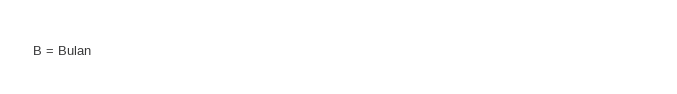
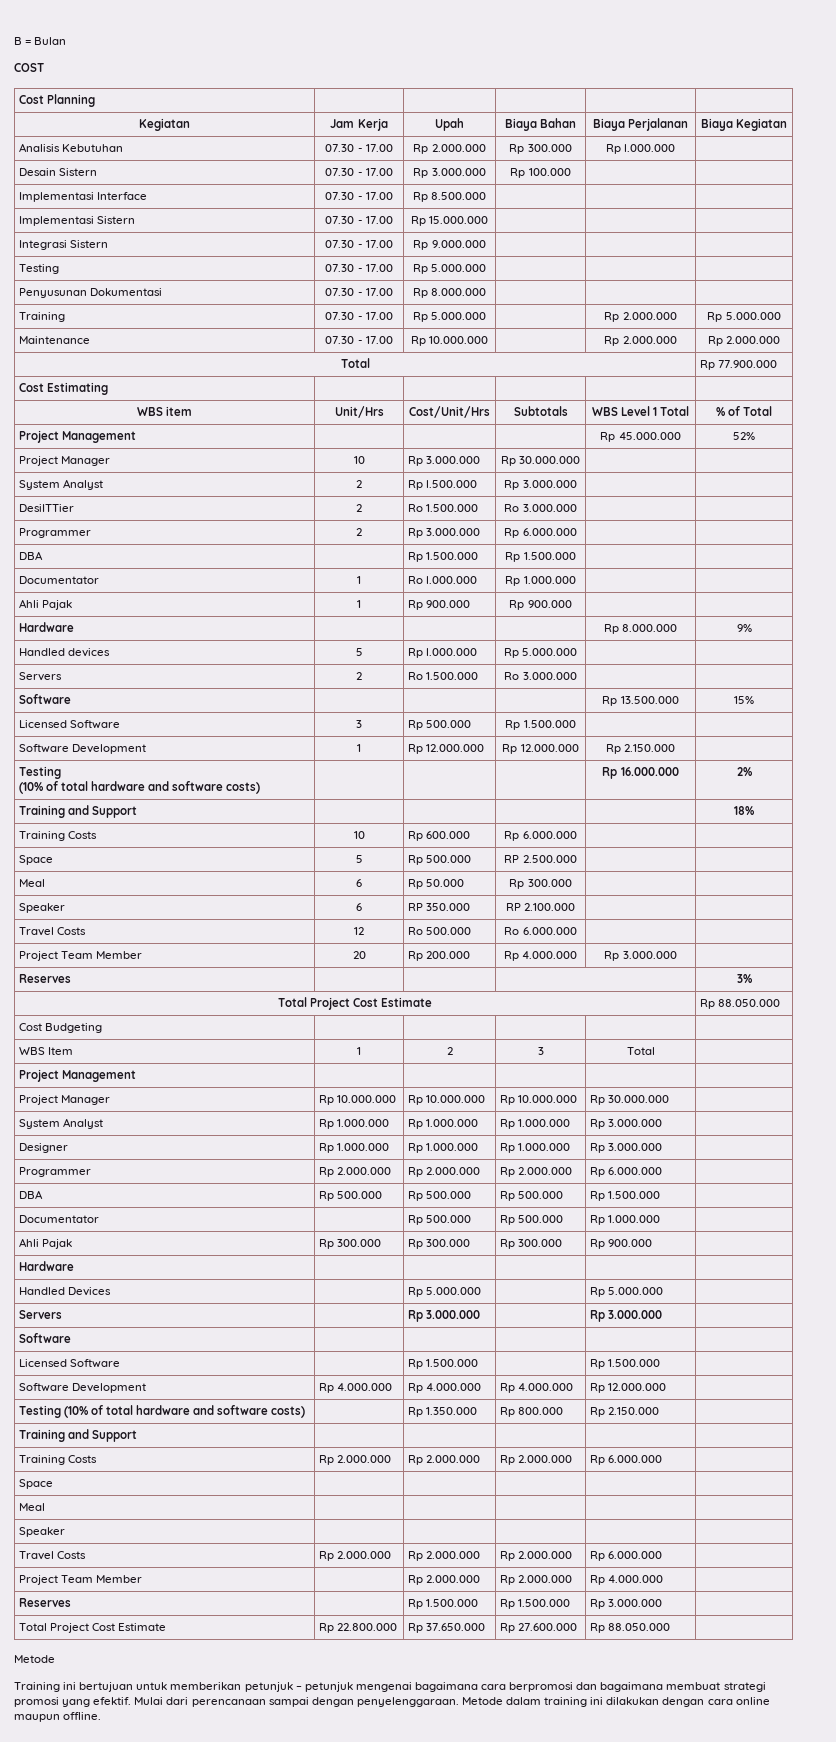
(91, 50) none -> [14,63,44,72] [18,94,95,107] [139,118,190,131] [330,118,388,131] [435,118,464,131] [504,118,577,131] [592,118,689,131] [700,118,788,131] [18,143,123,152] [325,144,393,152] [413,144,486,154] [509,144,572,154] [605,144,676,154] [18,168,97,176] [325,168,393,176] [413,168,486,178] [510,168,571,178] [18,192,147,202] [325,192,393,200] [412,192,487,202] [18,216,135,226] [325,216,393,224] [410,216,489,226] [18,240,108,250] [325,240,393,248] [413,240,486,250] [18,264,59,274] [325,264,393,272] [412,264,487,274] [18,288,162,298] [325,288,393,296] [412,288,487,298] [18,312,65,322] [325,312,393,320] [412,312,487,322] [604,312,677,322] [707,312,781,322] [18,336,90,344] [325,336,393,344] [410,336,489,346] [604,336,677,346] [707,336,781,346] [340,358,370,368] [699,360,777,370] [18,382,108,395] [136,406,193,416] [334,406,384,418] [409,406,490,418] [513,406,568,416] [591,406,690,416] [715,406,773,416] [18,430,136,443] [600,432,681,442] [733,432,755,440] [18,456,110,466] [353,456,365,464] [407,456,480,466] [500,456,581,466] [18,479,103,490] [356,480,362,488] [407,480,477,490] [504,480,577,490] [18,504,74,512] [356,504,362,512] [407,504,478,512] [504,504,577,512] [18,528,91,538] [356,528,362,536] [407,528,480,538] [504,528,577,538] [18,551,43,560] [407,552,478,562] [505,552,576,562] [18,576,99,584] [357,576,361,584] [407,576,477,584] [505,576,576,586] [18,599,72,610] [357,600,361,608] [407,600,470,610] [509,600,572,610] [18,622,74,632] [603,624,678,634] [736,624,752,632] [18,648,110,657] [355,648,363,656] [407,648,477,658] [503,648,578,658] [18,672,62,681] [356,672,362,680] [407,672,478,680] [504,672,577,680] [18,694,71,704] [602,696,679,706] [734,696,754,704] [18,720,120,729] [356,720,362,728] [407,720,471,730] [505,720,576,730] [18,744,146,754] [357,744,361,752] [407,744,484,754] [502,744,579,754] [605,744,676,754] [18,766,61,779] [18,781,261,794] [602,767,679,779] [736,767,753,776] [18,805,137,818] [734,806,755,815] [18,831,97,841] [353,831,365,839] [407,831,470,841] [504,831,577,841] [18,855,53,865] [355,855,363,863] [407,855,471,865] [504,855,577,863] [18,879,45,887] [356,879,362,887] [407,879,464,889] [509,879,572,889] [18,903,65,913] [356,903,362,911] [407,903,470,911] [505,903,576,911] [18,927,86,936] [354,927,364,935] [407,927,471,935] [504,927,577,935] [18,951,142,961] [352,951,366,959] [407,951,470,961] [503,951,578,961] [604,951,677,961] [18,974,71,983] [736,974,753,983] [277,997,433,1010] [699,999,780,1009] [18,1023,102,1033] [18,1047,73,1055] [357,1047,361,1055] [446,1047,453,1055] [537,1047,544,1055] [626,1047,655,1055] [18,1069,136,1082] [18,1095,110,1105] [318,1095,396,1105] [407,1095,485,1105] [499,1095,577,1105] [589,1095,669,1105] [18,1118,103,1129] [318,1119,389,1129] [407,1119,478,1129] [499,1119,570,1129] [589,1119,662,1129] [18,1143,68,1153] [318,1143,389,1153] [407,1143,478,1153] [499,1143,570,1153] [589,1143,662,1153] [18,1167,91,1177] [318,1167,391,1177] [407,1167,480,1177] [499,1167,572,1177] [589,1167,662,1177] [18,1190,43,1199] [318,1191,382,1201] [407,1191,471,1201] [499,1191,563,1201] [589,1191,660,1201] [18,1215,99,1223] [407,1215,471,1225] [499,1215,563,1225] [589,1215,660,1225] [18,1238,72,1249] [318,1239,381,1249] [407,1239,470,1249] [499,1239,562,1249] [589,1239,652,1249] [18,1261,74,1271] [18,1287,111,1296] [407,1287,481,1297] [589,1287,663,1297] [18,1310,62,1319] [407,1310,480,1322] [589,1310,662,1322] [18,1333,71,1343] [18,1359,120,1368] [407,1359,478,1369] [589,1359,660,1369] [18,1383,146,1393] [318,1383,392,1393] [407,1383,481,1393] [499,1383,573,1393] [589,1383,666,1393] [18,1405,306,1418] [407,1407,477,1417] [499,1407,563,1417] [589,1407,659,1417] [18,1429,137,1442] [18,1455,97,1465] [318,1455,391,1465] [407,1455,480,1465] [499,1455,572,1465] [589,1455,662,1465] [18,1479,53,1489] [18,1503,45,1511] [18,1527,65,1537] [18,1551,86,1560] [318,1551,391,1561] [407,1551,480,1561] [499,1551,572,1561] [589,1551,662,1561] [18,1575,142,1585] [407,1575,480,1585] [499,1575,572,1585] [589,1575,663,1585] [18,1598,71,1607] [407,1599,478,1609] [499,1599,570,1609] [589,1599,662,1609] [18,1623,167,1633] [318,1623,397,1633] [407,1623,485,1633] [499,1623,577,1633] [589,1623,670,1633] [14,1655,55,1663] [14,1682,766,1692] [14,1697,770,1707] [14,1712,102,1722] // COST // Cost Planning | | | | | // Kegiatan | Jam Kerja | Upah | Biaya Bahan | Biaya Perjalanan | Biaya Kegiatan // Analisis Kebutuhan | 07.30 - 17.00 | Rp 2.000.000 | Rp 300.000 | Rp l.000.000 | // Desain Sistern | 07.30 - 17.00 | Rp 3.000.000 | Rp 100.000 | | // Implementasi Interface | 07.30 - 17.00 | Rp 8.500.000 | | | // Implementasi Sistern | 07.30 - 17.00 | Rp 15.000.000 | | | // Integrasi Sistern | 07.30 - 17.00 | Rp 9.000.000 | | | // Testing | 07.30 - 17.00 | Rp 5.000.000 | | | // Penyusunan Dokumentasi | 07.30 - 17.00 | Rp 8.000.000 | | | // Training | 07.30 - 17.00 | Rp 5.000.000 | | Rp 2.000.000 | Rp 5.000.000 // Maintenance | 07.30 - 17.00 | Rp 10.000.000 | | Rp 2.000.000 | Rp 2.000.000 // Total | Rp 77.900.000 // Cost Estimating | | | | | // WBS item | Unit/Hrs | Cost/Unit/Hrs | Subtotals | WBS Level 1 Total | % of Total // Project Management | | | | Rp 45.000.000 | 52% // Project Manager | 10 | Rp 3.000.000 | Rp 30.000.000 | | // System Analyst | 2 | Rp l.500.000 | Rp 3.000.000 | | // DesiITTier | 2 | Ro 1.500.000 | Ro 3.000.000 | | // Programmer | 2 | Rp 3.000.000 | Rp 6.000.000 | | // DBA | | Rp 1.500.000 | Rp 1.500.000 | | // Documentator | 1 | Ro l.000.000 | Rp 1.000.000 | | // Ahli Pajak | 1 | Rp 900.000 | Rp 900.000 | | // Hardware | | | | Rp 8.000.000 | 9% // Handled devices | 5 | Rp l.000.000 | Rp 5.000.000 | | // Servers | 2 | Ro 1.500.000 | Ro 3.000.000 | | // Software | | | | Rp 13.500.000 | 15% // Licensed Software | 3 | Rp 500.000 | Rp 1.500.000 | | // Software Development | 1 | Rp 12.000.000 | Rp 12.000.000 | Rp 2.150.000 | // Testing // (10% of total hardware and software costs) | | | | Rp 16.000.000 | 2% // Training and Support | | | | | 18% // Training Costs | 10 | Rp 600.000 | Rp 6.000.000 | | // Space | 5 | Rp 500.000 | RP 2.500.000 | | // Meal | 6 | Rp 50.000 | Rp 300.000 | | // Speaker | 6 | RP 350.000 | RP 2.100.000 | | // Travel Costs | 12 | Ro 500.000 | Ro 6.000.000 | | // Project Team Member | 20 | Rp 200.000 | Rp 4.000.000 | Rp 3.000.000 | // Reserves | | | | 3% // Total Project Cost Estimate | Rp 88.050.000 // Cost Budgeting | | | | | // WBS Item | 1 | 2 | 3 | Total | // Project Management | | | | | // Project Manager | Rp 10.000.000 | Rp 10.000.000 | Rp 10.000.000 | Rp 30.000.000 | // System Analyst | Rp 1.000.000 | Rp 1.000.000 | Rp 1.000.000 | Rp 3.000.000 | // Designer | Rp 1.000.000 | Rp 1.000.000 | Rp 1.000.000 | Rp 3.000.000 | // Programmer | Rp 2.000.000 | Rp 2.000.000 | Rp 2.000.000 | Rp 6.000.000 | // DBA | Rp 500.000 | Rp 500.000 | Rp 500.000 | Rp 1.500.000 | // Documentator | | Rp 500.000 | Rp 500.000 | Rp 1.000.000 | // Ahli Pajak | Rp 300.000 | Rp 300.000 | Rp 300.000 | Rp 900.000 | // Hardware | | | | | // Handled Devices | | Rp 5.000.000 | | Rp 5.000.000 | // Servers | | Rp 3.000.000 | | Rp 3.000.000 | // Software | | | | | // Licensed Software | | Rp 1.500.000 | | Rp 1.500.000 | // Software Development | Rp 4.000.000 | Rp 4.000.000 | Rp 4.000.000 | Rp 12.000.000 | // Testing (10% of total hardware and software costs) | | Rp 1.350.000 | Rp 800.000 | Rp 2.150.000 | // Training and Support | | | | | // Training Costs | Rp 2.000.000 | Rp 2.000.000 | Rp 2.000.000 | Rp 6.000.000 | // Space | | | | | // Meal | | | | | // Speaker | | | | | // Travel Costs | Rp 2.000.000 | Rp 2.000.000 | Rp 2.000.000 | Rp 6.000.000 | // Project Team Member | | Rp 2.000.000 | Rp 2.000.000 | Rp 4.000.000 | // Reserves | | Rp 1.500.000 | Rp 1.500.000 | Rp 3.000.000 | // Total Project Cost Estimate | Rp 22.800.000 | Rp 37.650.000 | Rp 27.600.000 | Rp 88.050.000 | // Metode // Training ini bertujuan untuk memberikan petunjuk – petunjuk mengenai bagaimana cara berpromosi dan bagaimana membuat strategi promosi yang efektif. Mulai dari perencanaan sampai dengan penyelenggaraan. Metode dalam training ini dilakukan dengan cara online maupun offline.

